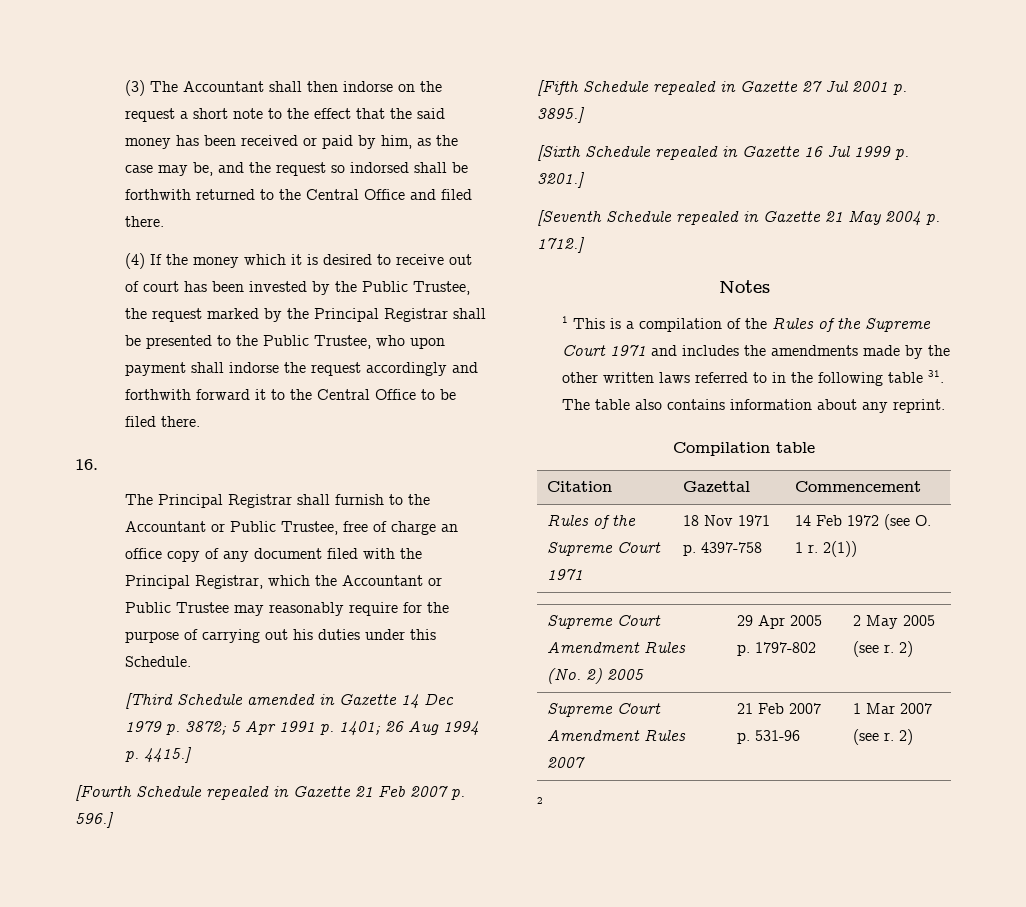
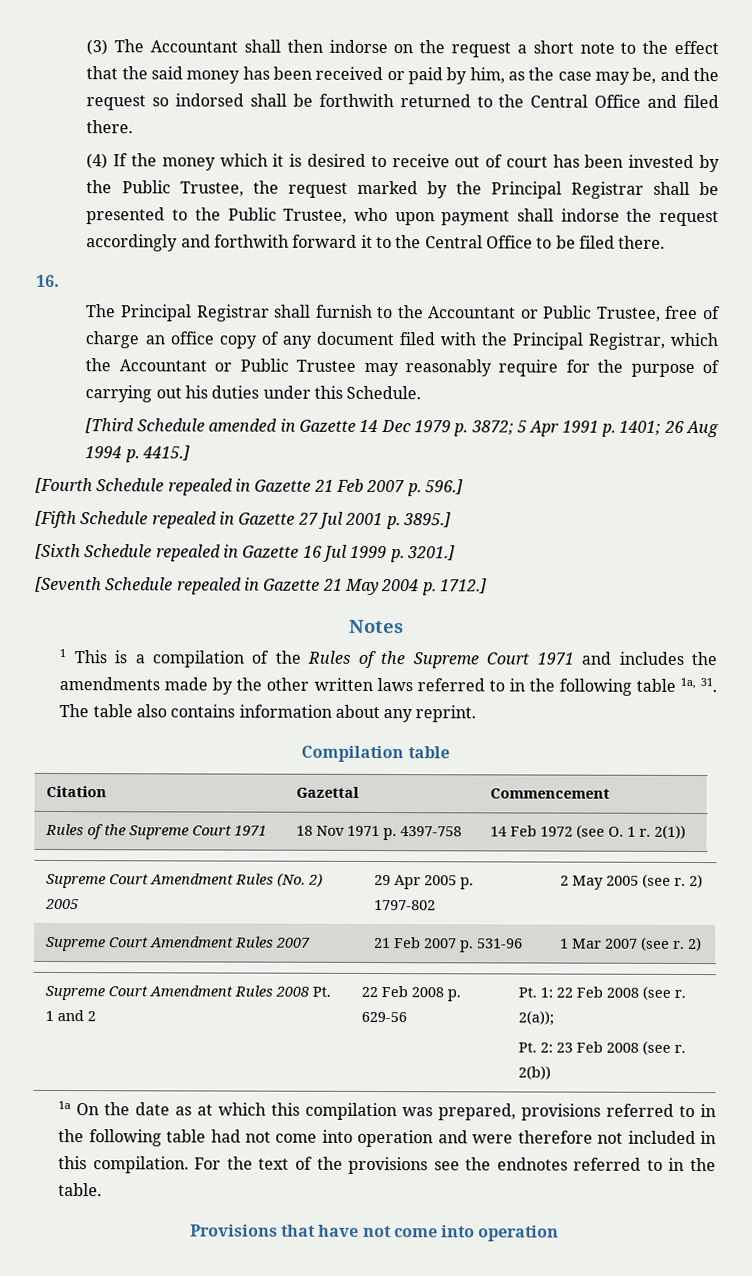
(923, 377) none -> [679,677,696,690] 1a,
[537,797,543,804] // 2 -> [45,985,332,1001] [45,1010,97,1022] [361,986,462,1002] [361,1011,408,1023] [518,985,687,1000] [518,1010,555,1026] [518,1040,687,1055] [518,1065,552,1080] [58,1101,716,1121] [58,1129,717,1148] [58,1156,716,1175] [58,1183,103,1197] [189,1224,560,1242] // Supreme Court Amendment Rules 2008 Pt. 1 and 2 | 22 Feb 2008 p. 629-56 | Pt. 1: 22 Feb 2008 (see r. 2(a)); // Pt. 2: 23 Feb 2008 (see r. 2(b)) // 1a On the date as at which this compilation was prepared, provisions referred to in the following table had not come into operation and were therefore not included in this compilation. For the text of the provisions see the endnotes referred to in the table. // Provisions that have not come into operation

